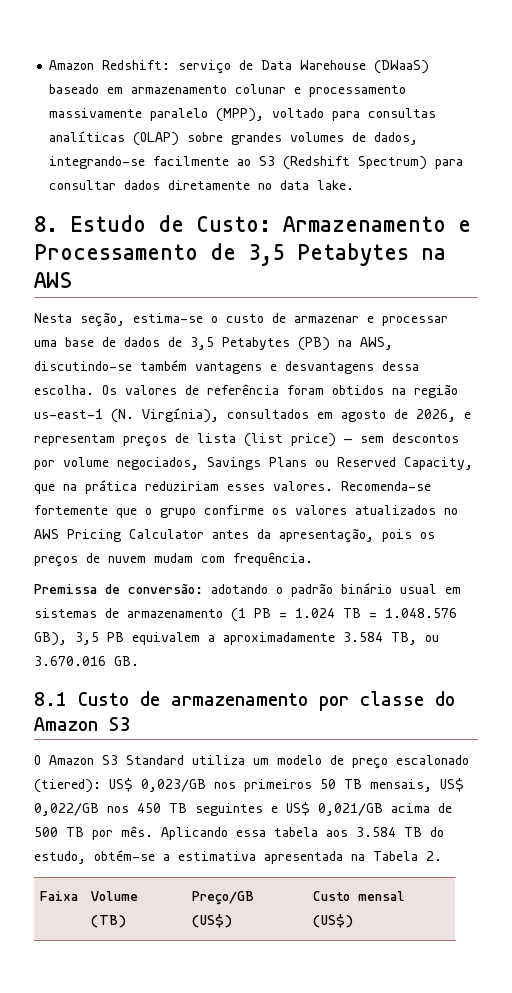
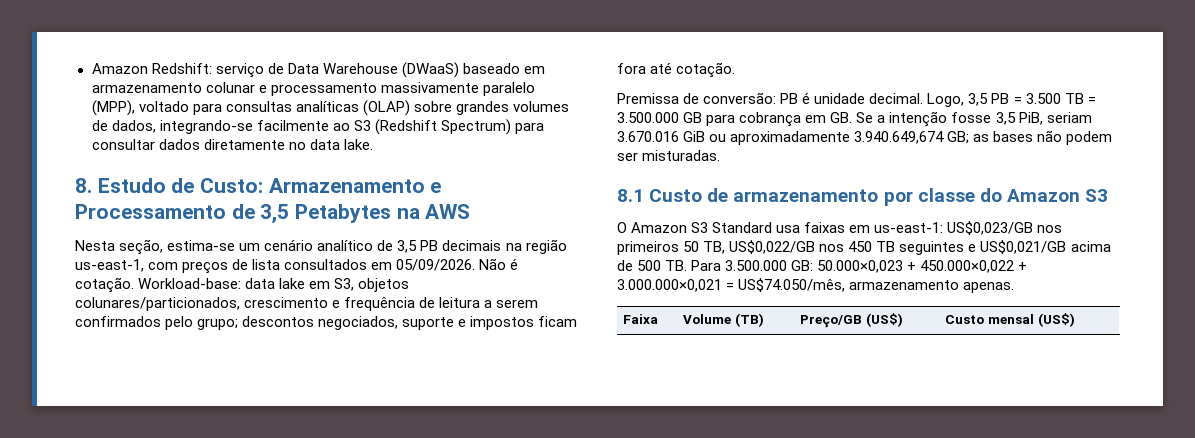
[211,313,448,326] [34,337,393,351] [34,360,419,374] [34,384,458,398] [34,408,471,423] [34,433,459,447] [34,457,473,470] [34,480,431,494] [34,505,458,518] [34,528,435,543] [34,552,313,567] [34,583,461,597] [34,608,246,622] o custo de armazenar e processar uma base de dados de 3,5 Petabytes (PB) na AWS, discutindo-se também vantagens e desvantagens dessa escolha. Os valores de referência foram obtidos na região us-east-1 (N. Virgínia), consultados em agosto de 2026, e representam preços de lista (list price) — sem descontos por volume negociados, Savings Plans ou Reserved Capacity, que na prática reduziriam esses valores. Recomenda-se fortemente que o grupo confirme os valores atualizados no AWS Pricing Calculator antes da apresentação, pois os preços de nuvem mudam com frequência. // Premissa de conversão: adotando o padrão binário usual em sistemas de armazenamento (1 -> [239,239,567,254] [75,258,519,274] [75,277,410,293] [75,297,539,311] [75,316,578,330] [617,62,736,78] [617,92,989,107] um cenário analítico de 3,5 PB decimais na região us-east-1, com preços de lista consultados em 05/09/2026. Não é cotação. Workload-base: data lake em S3, objetos colunares/particionados, crescimento e frequência de leitura a serem confirmados pelo grupo; descontos negociados, suporte e impostos ficam fora até cotação. // Premissa de conversão: PB é unidade decimal. Logo, 3,5
[295,608,335,618] 1.024 -> [1025,93,1061,104] 3.500
[385,608,457,618] [34,632,439,646] [34,656,139,666] 1.048.576 GB), 3,5 PB equivalem a aproximadamente 3.584 TB, ou 3.670.016 GB. -> [617,111,1092,127] [617,130,1113,145] [617,150,721,161] 3.500.000 GB para cobrança em GB. Se a intenção fosse 3,5 PiB, seriam 3.670.016 GiB ou aproximadamente 3.940.649,674 GB; as bases não podem ser misturadas.
[192,755,469,769] [34,778,464,793] [34,803,99,816] utiliza um modelo de preço escalonado (tiered): US$ 0,023/GB nos primeiros 50 TB mensais, US$ 0,022/GB -> [776,221,1063,235] [617,240,816,255] usa faixas em us-east-1: US$0,023/GB nos primeiros 50 TB, US$0,022/GB
[286,802,383,816] US$ 0,021/GB -> [980,240,1067,254] US$0,021/GB
[66,826,444,840] [34,850,442,864] TB por mês. Aplicando essa tabela aos 3.584 TB do estudo, obtém-se a estimativa apresentada na Tabela 2. -> [665,260,1028,273] [617,278,1015,293] TB. Para 3.500.000 GB: 50.000×0,023 + 450.000×0,022 + 3.000.000×0,021 = US$74.050/mês, armazenamento apenas.

